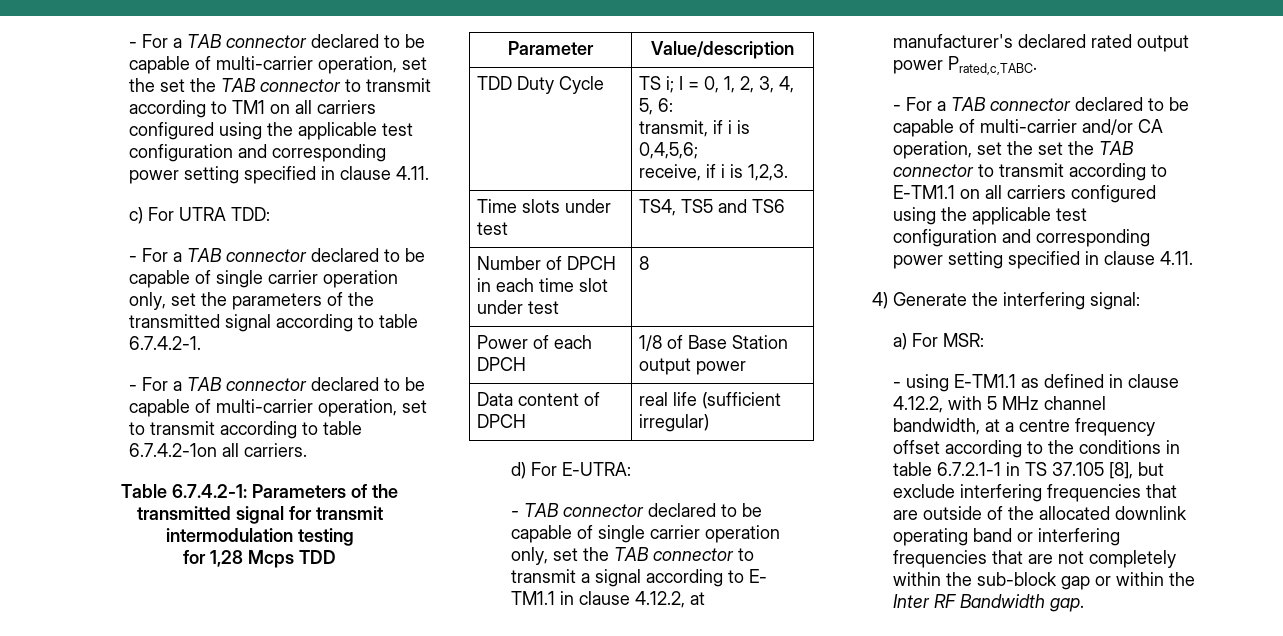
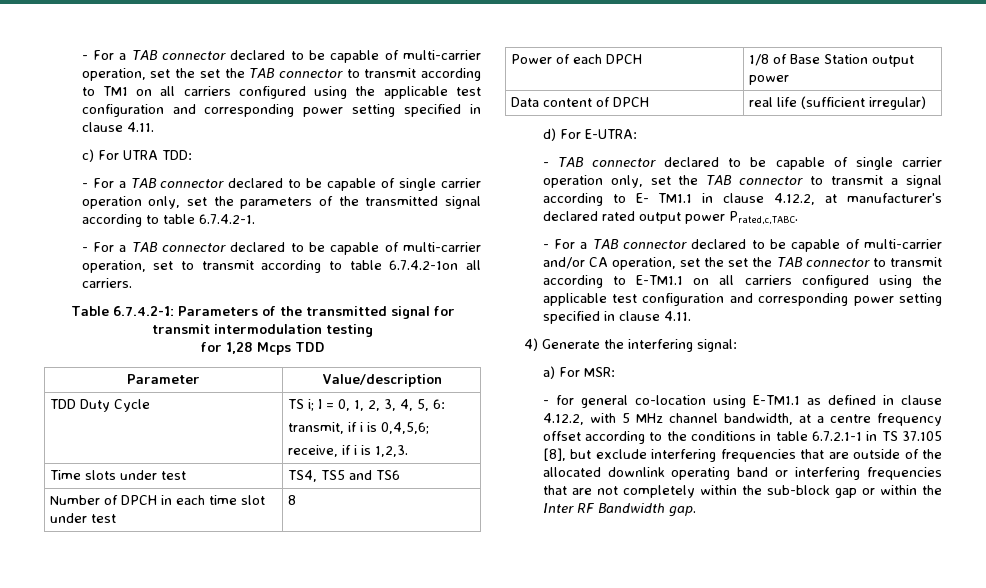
(902, 385) none -> [555,395,706,408] for general co-location

